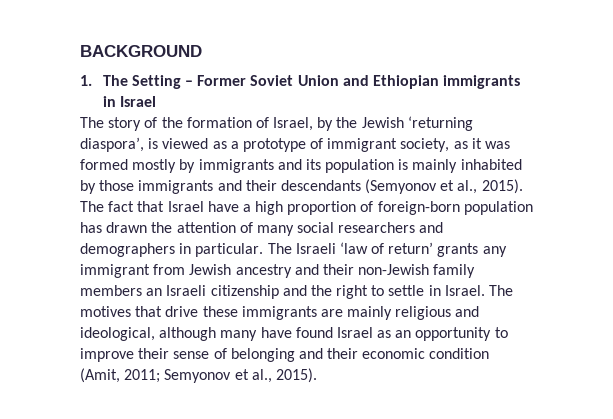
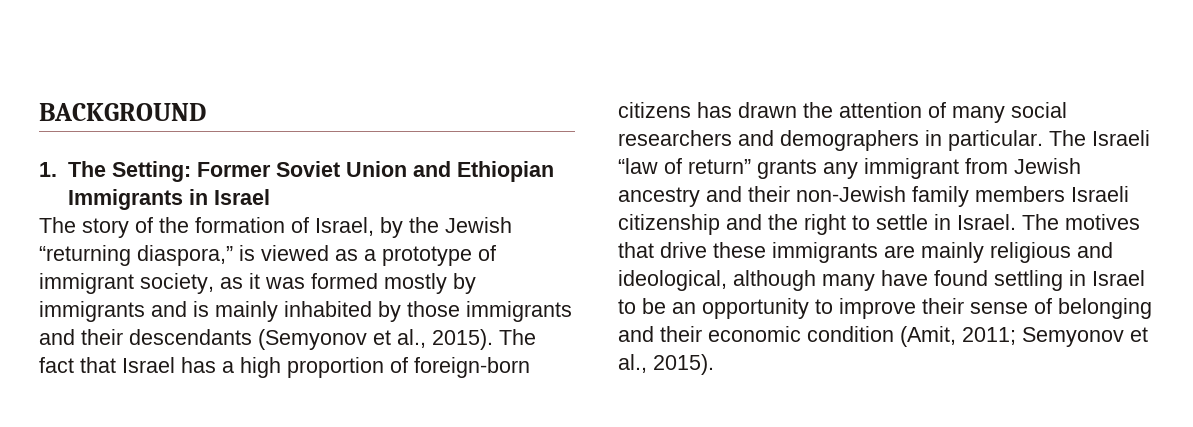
[131,75,193,89] Setting – -> [111,161,191,182] Setting:
[443,75,521,89] immigrants -> [67,189,183,210] Immigrants
[407,116,473,131] [80,137,144,152] ‘returning diaspora’, -> [39,245,233,266] “returning diaspora,”
[305,159,395,173] its population -> (187, 309) none
[207,201,239,212] have -> [181,357,216,373] has
[463,201,533,215] population -> [618,102,691,118] citizens
[339,242,434,254] ‘law of return’ -> [618,158,751,174] “law of return”
[146,288,163,296] an -> (1065, 194) none
[336,327,392,338] Israel as -> [994,270,1145,291] [618,298,666,314] settling in Israel to be

